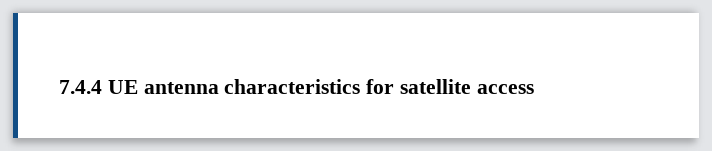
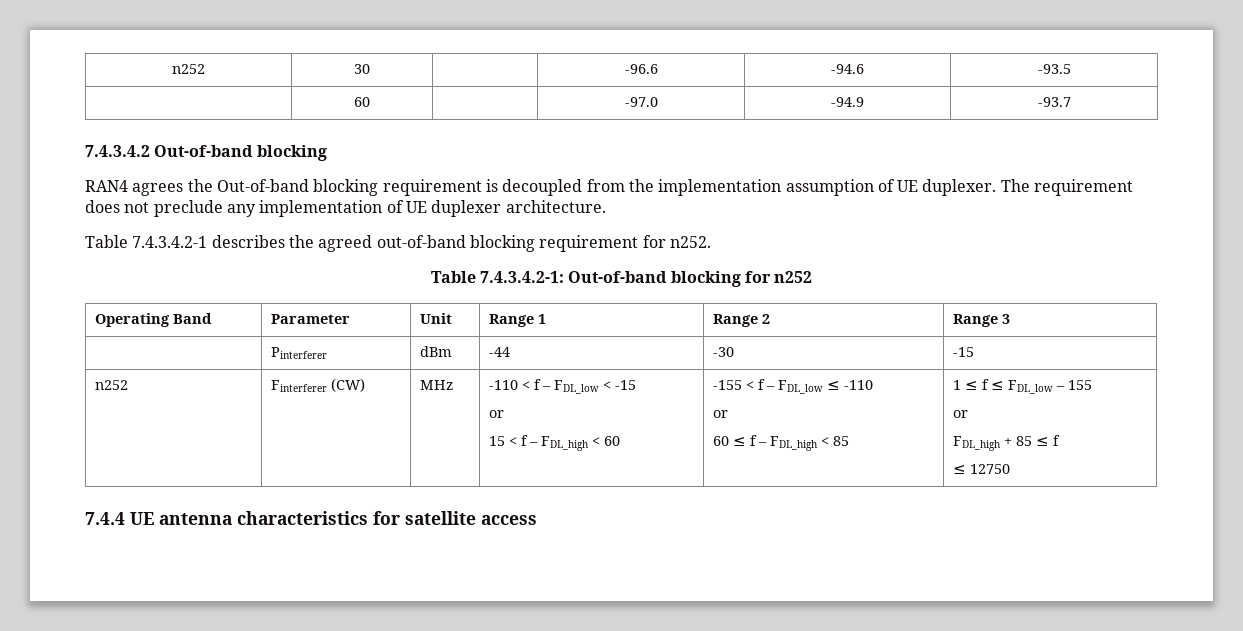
(59, 87) none -> [172,64,205,74] [354,64,370,74] [624,64,658,74] [831,64,864,74] [1037,64,1071,74] [354,97,370,107] [624,97,658,107] [831,97,864,107] [1037,97,1071,107] [85,145,327,161] [85,179,1134,196] [85,200,606,217] [85,235,711,252] [430,271,813,287] [94,313,212,327] [270,314,350,324] [419,313,452,324] [488,314,546,327] [712,314,770,327] [952,314,1010,327] [270,347,327,359] [419,346,452,357] [488,347,510,357] [712,347,734,357] [952,347,974,357] [94,380,128,390] [270,378,365,392] [419,380,453,390] [488,379,636,394] [488,410,504,418] [488,435,620,451] [712,379,873,394] [712,410,728,418] [712,435,849,451] [952,379,1092,394] [952,410,968,418] [952,435,1060,451] [952,464,1010,474] n252 | 30 | | -96.6 | -94.6 | -93.5 // | 60 | | -97.0 | -94.9 | -93.7 // 7.4.3.4.2 Out-of-band blocking // RAN4 agrees the Out-of-band blocking requirement is decoupled from the implementation assumption of UE duplexer. The requirement does not preclude any implementation of UE duplexer architecture. // Table 7.4.3.4.2-1 describes the agreed out-of-band blocking requirement for n252. // Table 7.4.3.4.2-1: Out-of-band blocking for n252 // Operating Band | Parameter | Unit | Range 1 | Range 2 | Range 3 // | Pinterferer | dBm | -44 | -30 | -15 // n252 | Finterferer (CW) | MHz | -110 < f – FDL_low < -15 // or // 15 < f – FDL_high < 60 | -155 < f – FDL_low ≤ -110 // or // 60 ≤ f – FDL_high < 85 | 1 ≤ f ≤ FDL_low – 155 // or // FDL_high + 85 ≤ f // ≤ 12750 //

